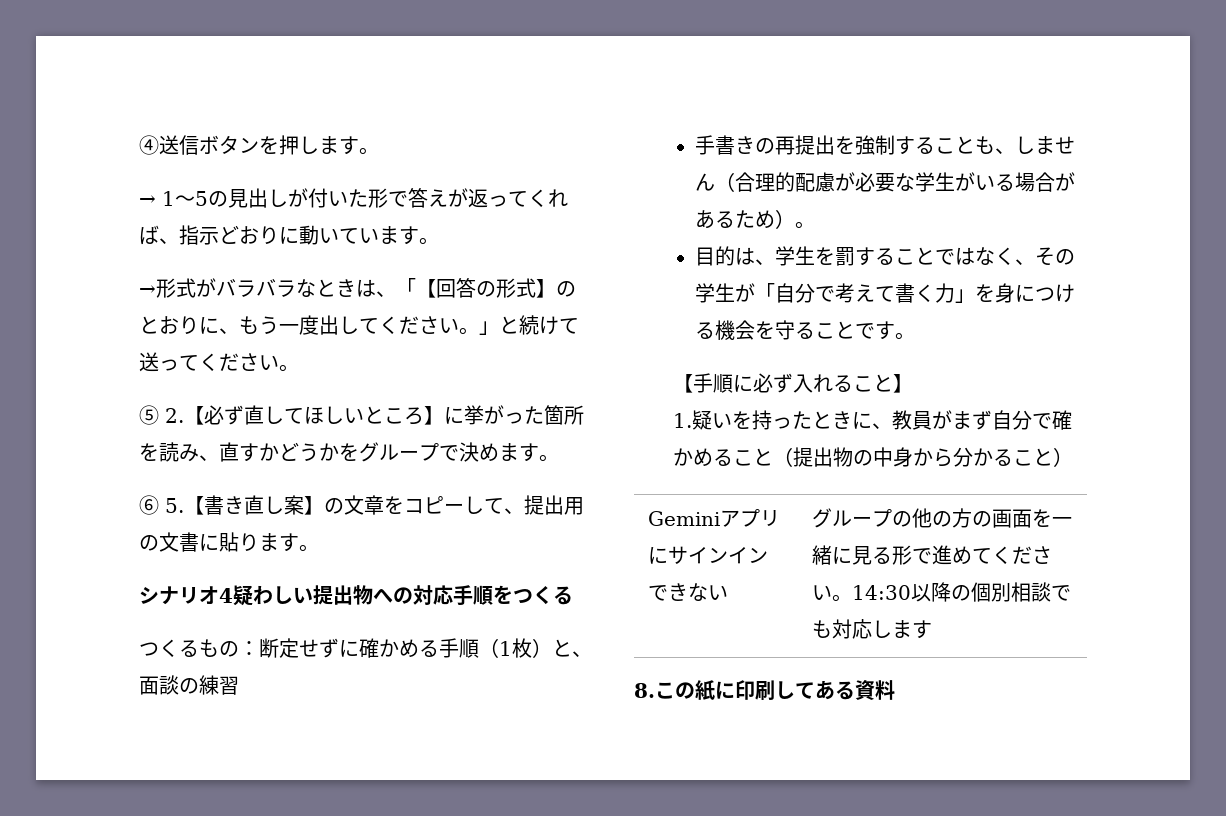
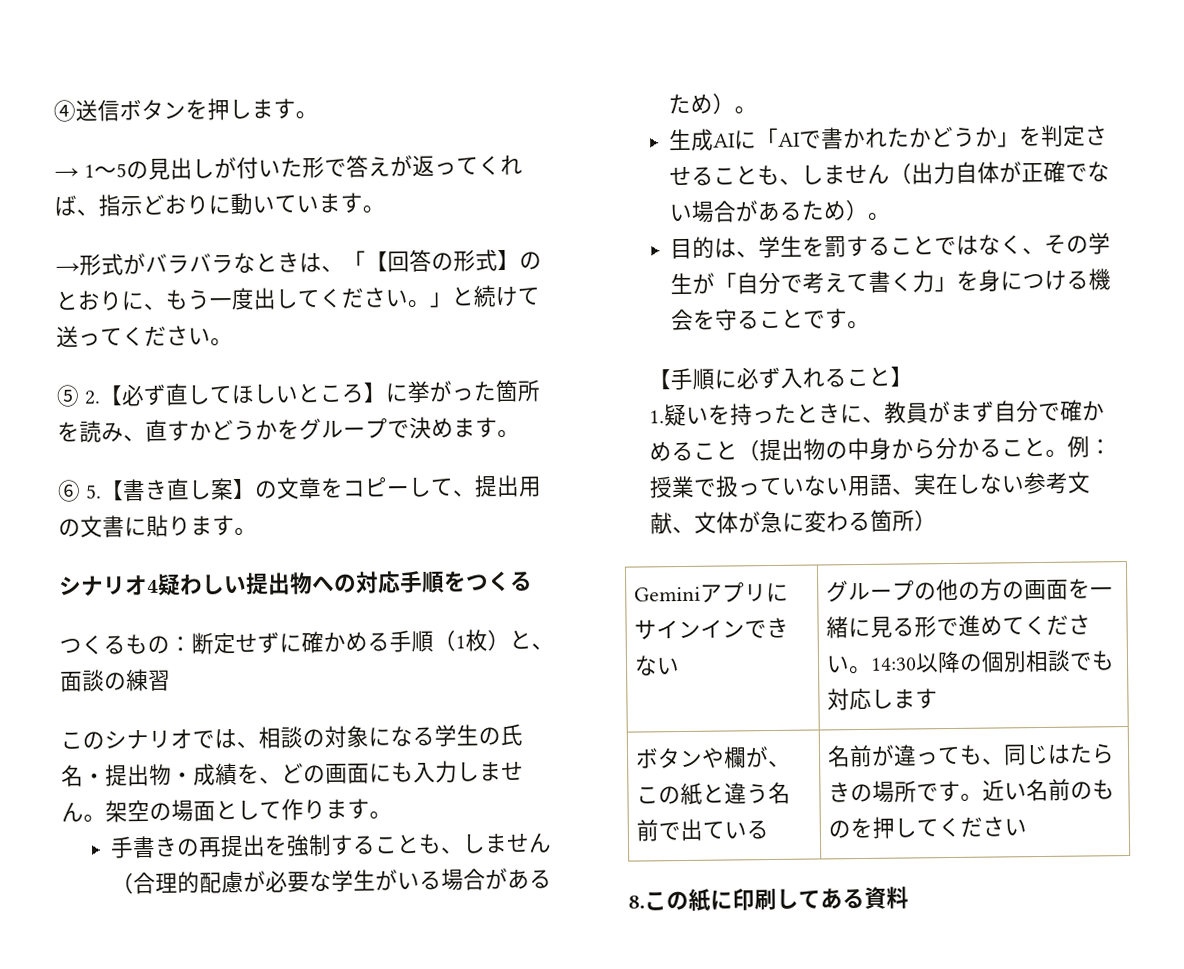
(239, 685) none -> [60,723,523,750] [61,760,524,787] [61,798,392,823] // このシナリオでは、相談の対象になる学生の氏名・提出物・成績を、どの画面にも入力しません。架空の場面として作ります。
(816, 225) none -> [669,124,1109,151] [669,160,1111,186] [669,199,892,223] // 生成AIに「AIで書かれたかどうか」を判定させることも、しません（出力自体が正確でない場合があるため）。
(1054, 457) none -> [1044,435,1112,458] [648,471,1091,499] [649,509,915,535] 。例：授業で扱っていない用語、実在しない参考文献、文体が急に変わる箇所
(933, 629) none -> [635,746,792,769] [636,781,792,807] [636,818,770,842] [827,743,1116,768] [828,778,1116,803] [828,816,1028,839] // ボタンや欄が、この紙と違う名前で出ている | 名前が違っても、同じはたらきの場所です。近い名前のものを押してください

